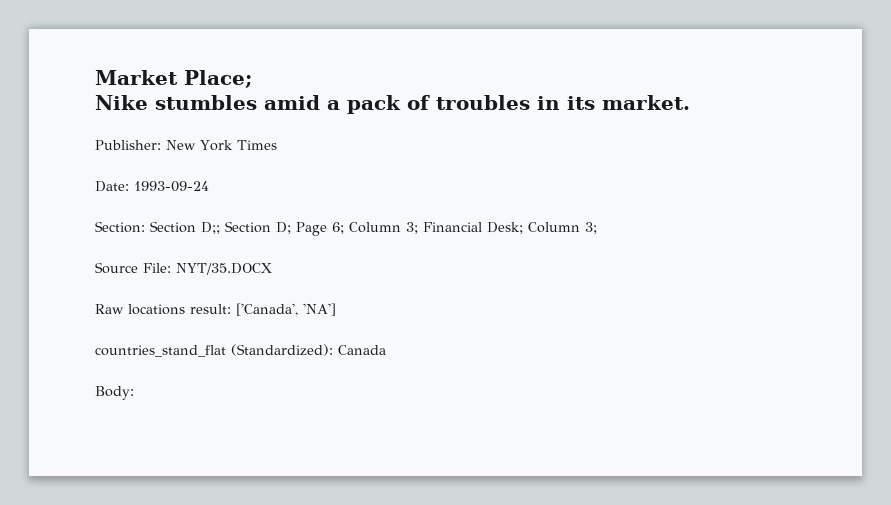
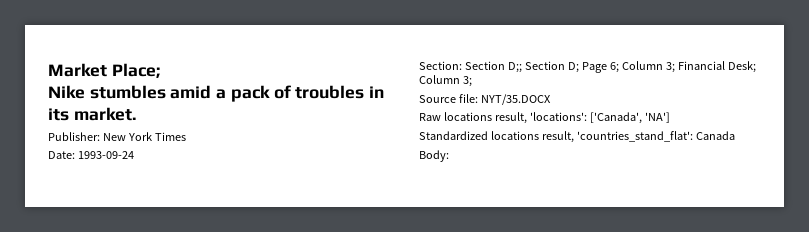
[143,263,171,273] File: -> [458,94,478,103] file:
[190,304,231,314] result: -> [494,112,587,124] result, 'locations':
[95,344,333,357] countries_stand_flat (Standardized): -> [419,131,693,143] Standardized locations result, 'countries_stand_flat':

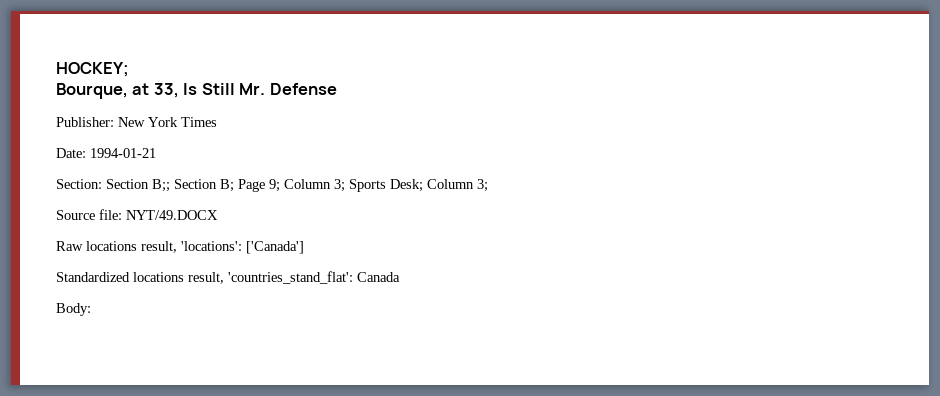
[48,63,160,78] [48,85,385,102] [48,107,136,121] Market Place; // Nike stumbles amid a pack of troubles in its market. -> [56,62,129,77] [56,83,337,99] HOCKEY; // Bourque, at 33, Is Still Mr. Defense
[77,151,134,159] 1993-09-24 -> [90,148,156,158] 1994-01-21
[507,61,725,73] D;; Section D; Page 6; Column 3; Financial -> [152,179,386,192] B;; Section B; Page 9; Column 3; Sports
[480,94,551,105] NYT/35.DOCX -> [126,210,218,220] NYT/49.DOCX
[589,112,670,124] ['Canada', 'NA'] -> [246,241,304,254] ['Canada']

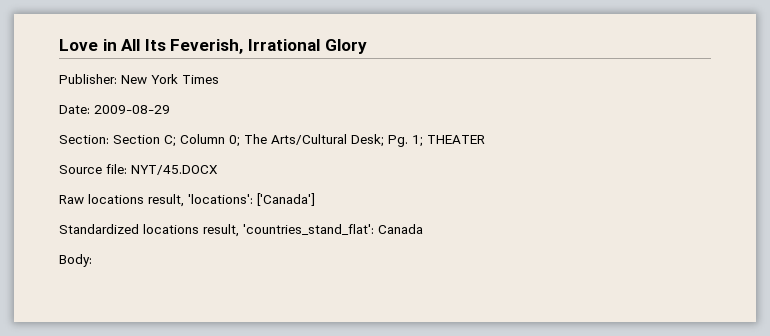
[56,62,129,77] [56,83,337,99] HOCKEY; // Bourque, at 33, Is Still Mr. Defense -> [59,39,367,54] Love in All Its Feverish, Irrational Glory
[90,148,156,158] 1994-01-21 -> [94,105,170,114] 2009-08-29
[152,179,488,192] B;; Section B; Page 9; Column 3; Sports Desk; Column 3; -> [164,134,485,147] C; Column 0; The Arts/Cultural Desk; Pg. 1; THEATER
[126,210,218,220] NYT/49.DOCX -> [131,165,218,175] NYT/45.DOCX

